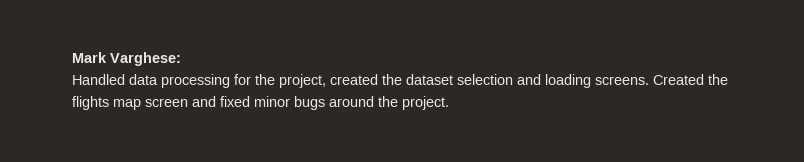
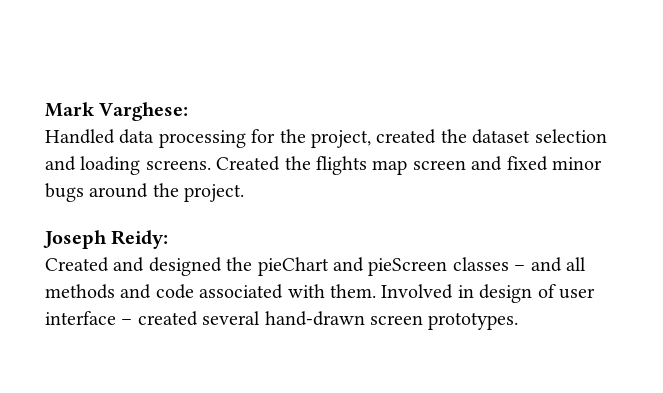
(449, 103) none -> [43,230,169,249] [45,257,586,276] [45,284,595,303] [45,311,519,330] // Joseph Reidy: // Created and designed the pieChart and pieScreen classes – and all methods and code associated with them. Involved in design of user interface – created several hand-drawn screen prototypes.

